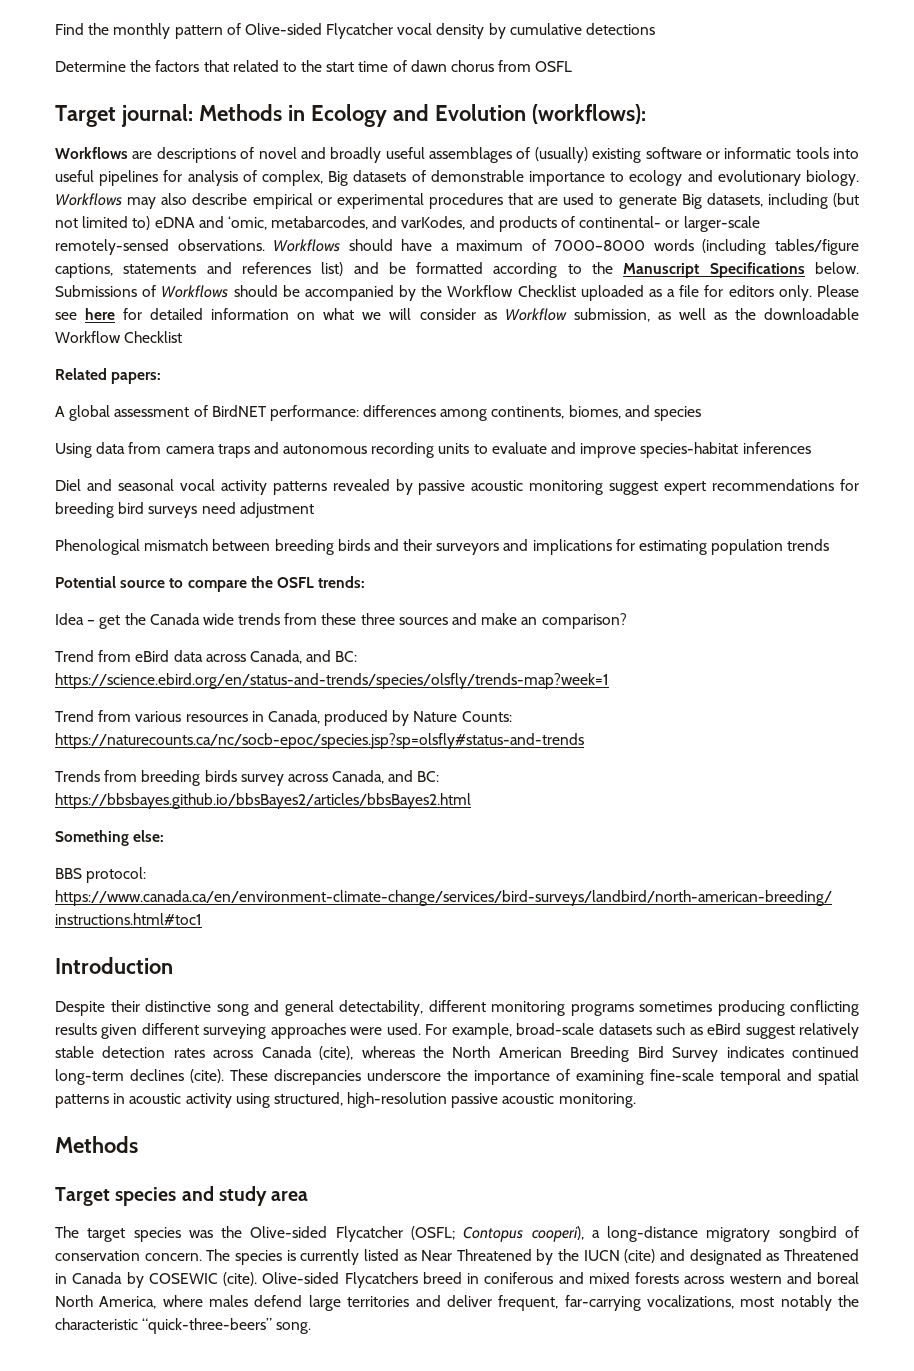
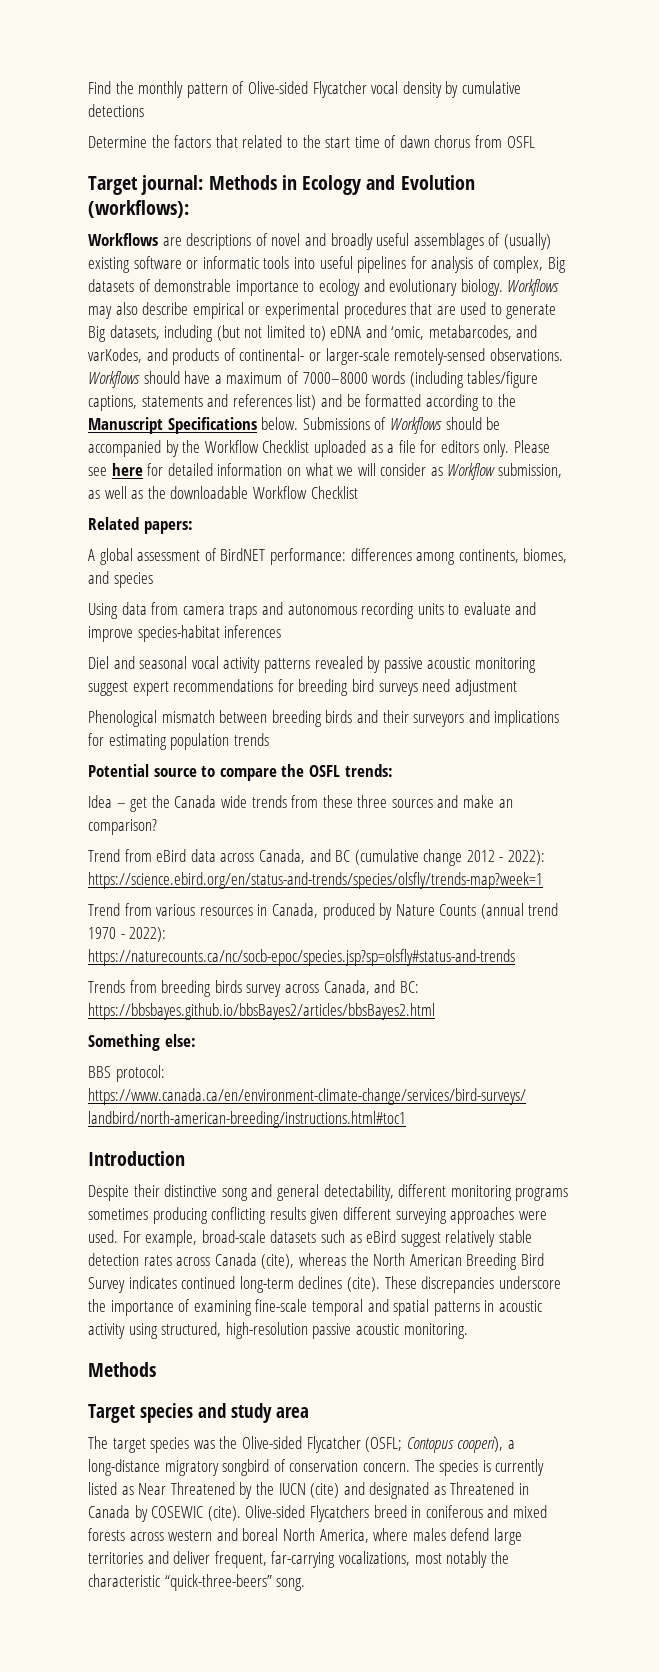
[335,651,358,662] BC: -> [335,849,546,866] BC (cumulative change 2012 - 2022):
[461,711,512,722] Counts: -> [439,903,559,919] [88,927,167,942] Counts (annual trend 1970 - 2022):

